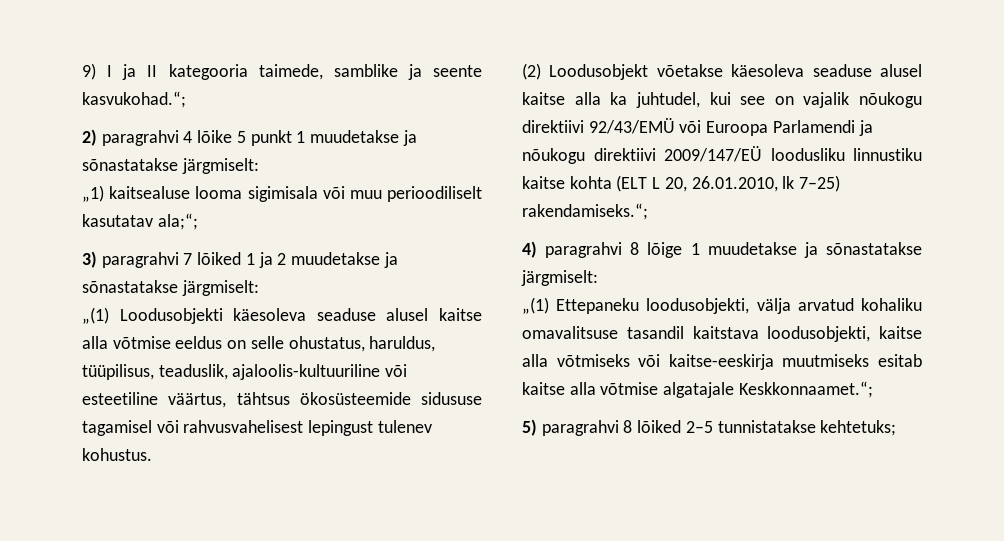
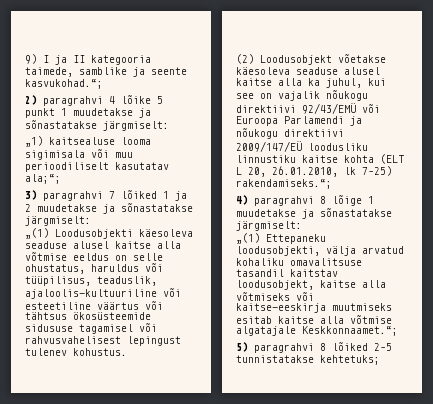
[369,336,436,352] haruldus, -> [91,263,163,272] haruldus või
[168,393,227,408] väärtus, -> [97,301,163,310] väärtus või
[635,92,700,108] juhtudel, -> [326,78,362,88] juhul,
[692,326,871,342] kaitstava loodusobjekti, -> [290,269,338,277] [236,280,314,290] kaitstav loodusobjekt,

